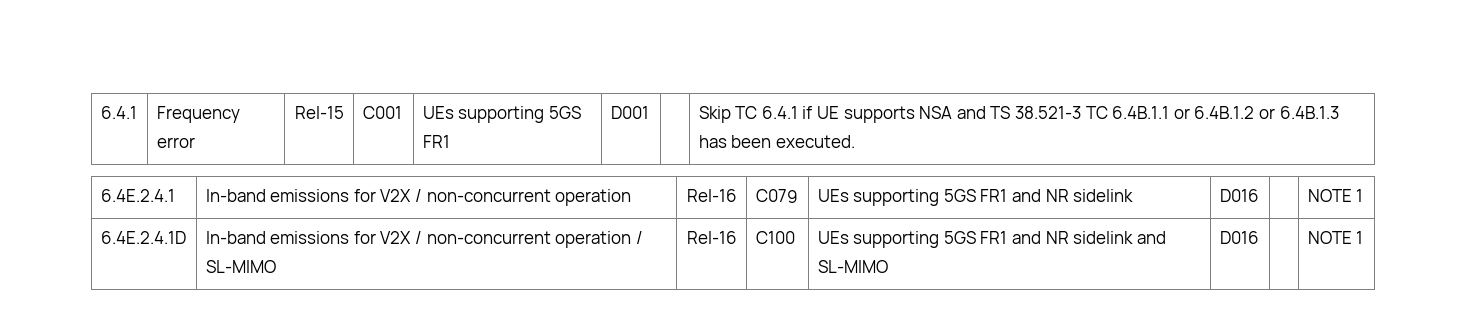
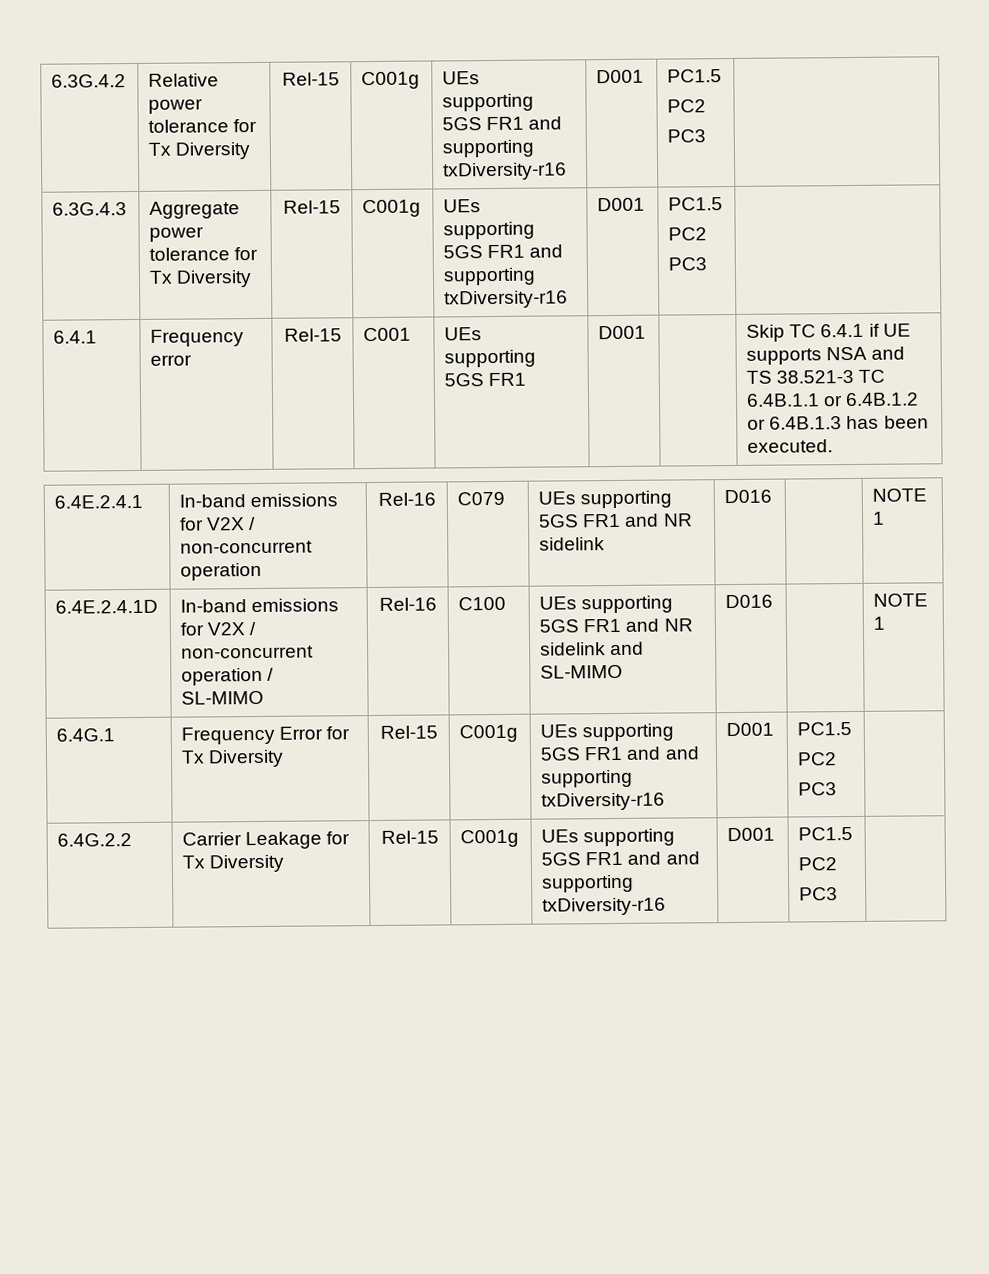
(100, 112) none -> [51,74,127,88] [148,73,220,87] [148,98,204,114] [148,118,258,133] [148,142,251,160] [281,72,340,86] [361,71,421,90] [442,71,481,85] [442,93,535,112] [442,116,563,131] [442,139,535,158] [443,162,568,181] [596,69,645,84] [667,69,723,83] [667,99,707,113] [667,129,707,143] [52,202,128,216] [149,201,241,219] [149,226,205,242] [149,246,259,261] [149,270,253,288] [282,200,341,214] [362,199,422,218] [443,199,482,213] [443,221,536,240] [443,244,564,259] [443,267,537,286] [444,290,569,309] [597,197,646,212] [668,197,724,211] [668,227,708,241] [668,257,708,271] 6.3G.4.2 | Relative power tolerance for Tx Diversity | Rel-15 | C001g | UEs supporting 5GS FR1 and supporting txDiversity-r16 | D001 | PC1.5 // PC2 // PC3 | // 6.3G.4.3 | Aggregate power tolerance for Tx Diversity | Rel-15 | C001g | UEs supporting 5GS FR1 and supporting txDiversity-r16 | D001 | PC1.5 // PC2 // PC3 | //
(1364, 237) none -> [56,728,116,742] [181,726,351,745] [181,749,285,768] [379,725,438,739] [459,724,519,743] [540,723,675,742] [540,746,700,761] [541,769,634,788] [541,792,666,811] [726,722,775,737] [797,722,853,736] [797,752,838,766] [798,782,838,796] [57,833,133,847] [182,831,351,850] [182,854,285,873] [380,830,439,844] [460,829,520,848] [541,828,676,847] [541,851,700,866] [542,874,635,893] [542,897,667,916] [727,827,776,842] [798,826,854,841] [798,857,838,871] [799,887,839,901] // 6.4G.1 | Frequency Error for Tx Diversity | Rel-15 | C001g | UEs supporting 5GS FR1 and and supporting txDiversity-r16 | D001 | PC1.5 // PC2 // PC3 | // 6.4G.2.2 | Carrier Leakage for Tx Diversity | Rel-15 | C001g | UEs supporting 5GS FR1 and and supporting txDiversity-r16 | D001 | PC1.5 // PC2 // PC3 |

